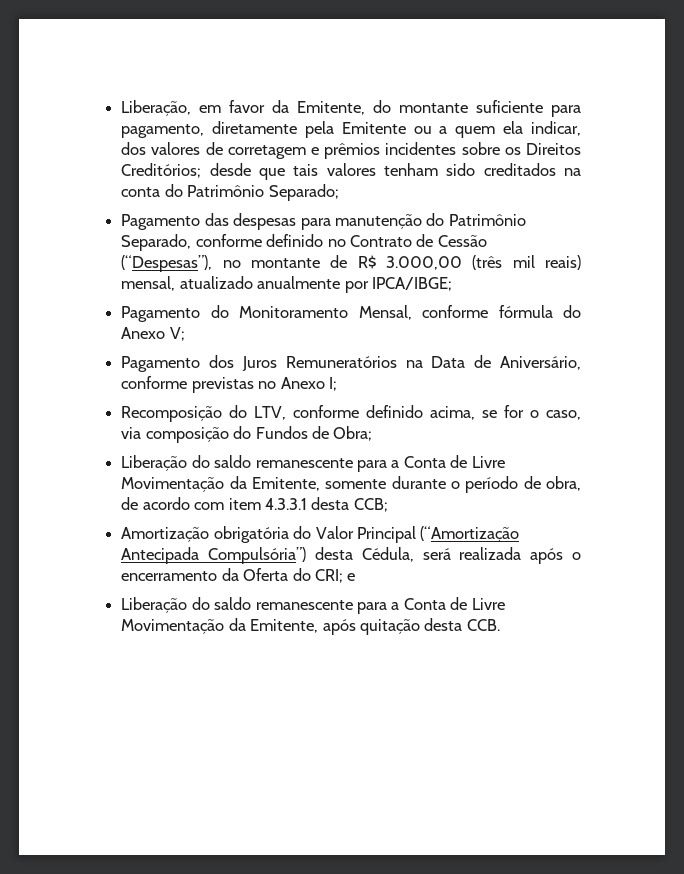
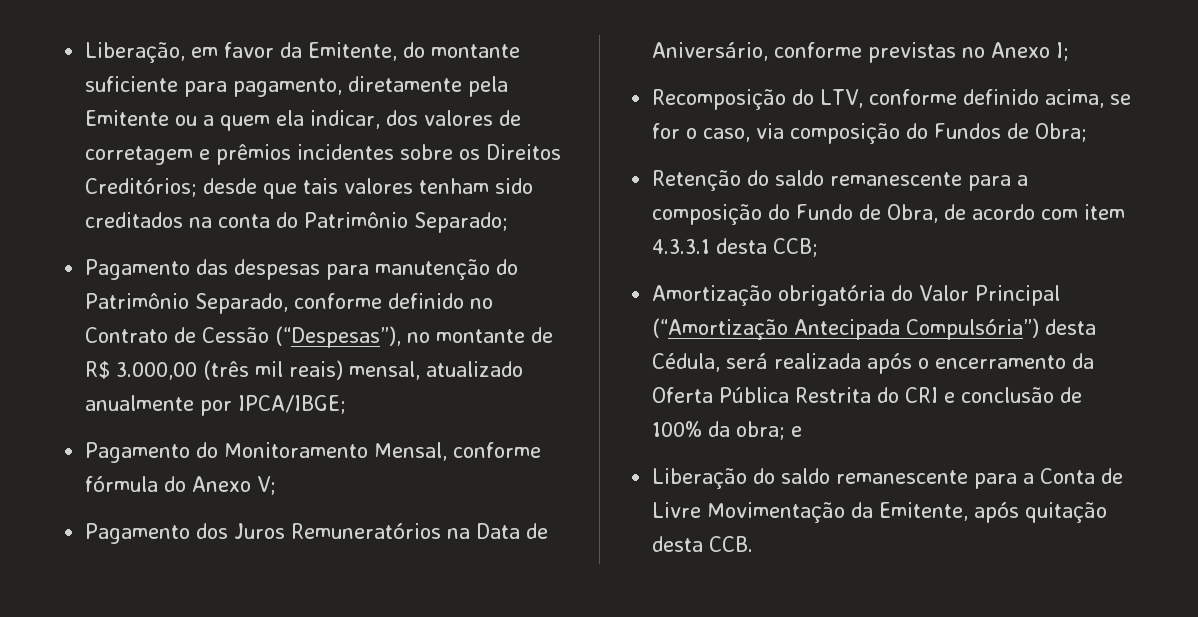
[121,455,505,472] [121,476,581,493] Liberação do saldo remanescente para a Conta de Livre Movimentação da Emitente, somente durante o período de obra, -> [652,170,1029,191] [652,204,939,225] Retenção do saldo remanescente para a composição do Fundo de Obra,
[292,568,343,583] do CRI; -> [719,387,1083,403] [652,421,786,440] Pública Restrita do CRI e conclusão de 100% da obra;

